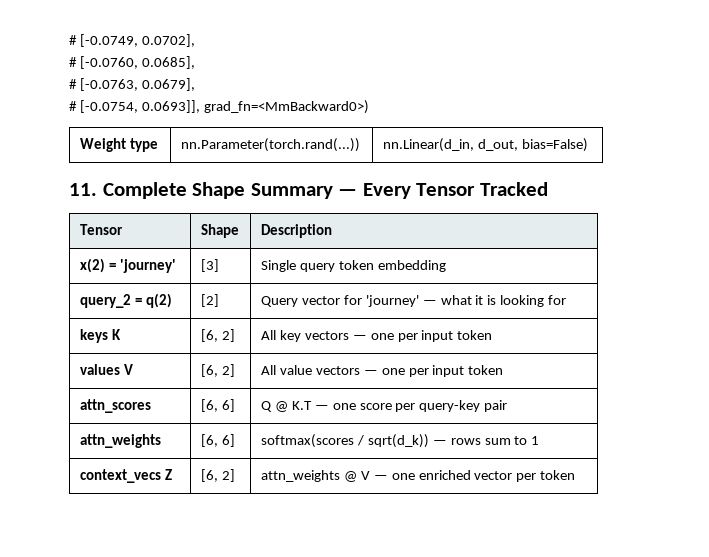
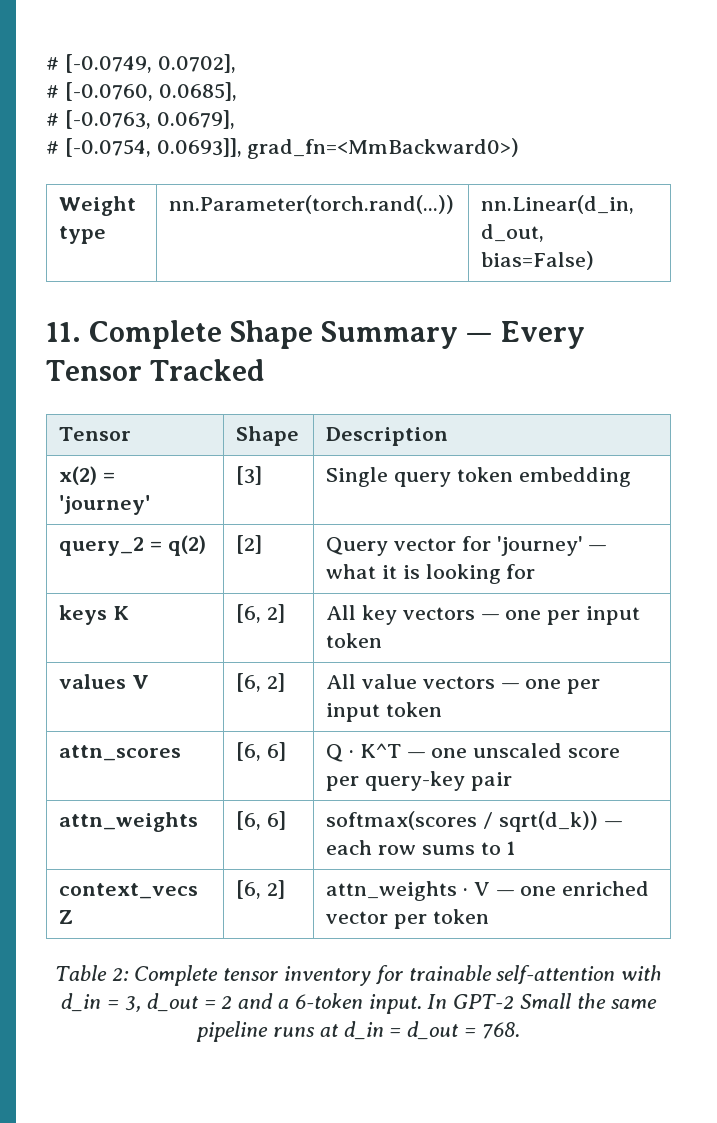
[274,401,356,412] @ K.T — one -> [349,743,563,758] · K^T — one unscaled
[450,438,511,445] rows sum -> [326,840,475,855] each row sums
[343,471,357,482] @ -> [463,888,469,896] ·
(576, 475) none -> [54,965,663,986] [61,993,657,1014] [196,1021,520,1042] // Table 2: Complete tensor inventory for trainable self-attention with d_in = 3, d_out = 2 and a 6-token input. In GPT-2 Small the same pipeline runs at d_in = d_out = 768.

